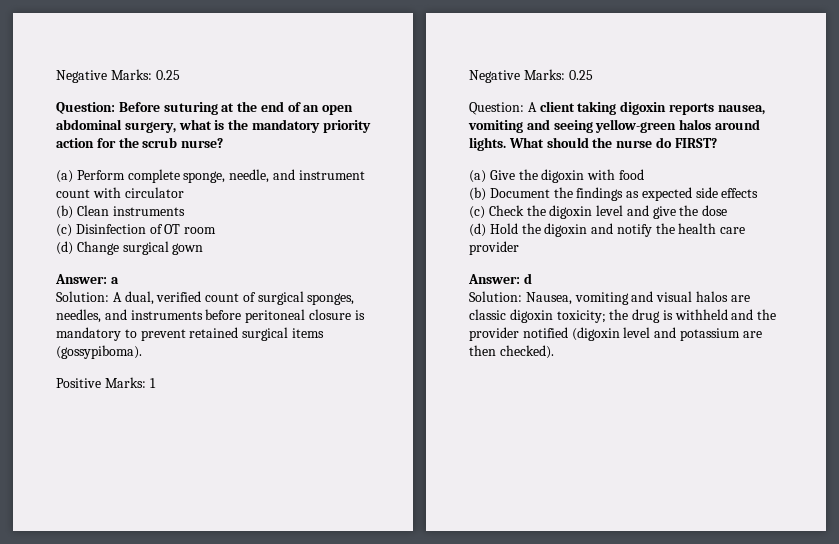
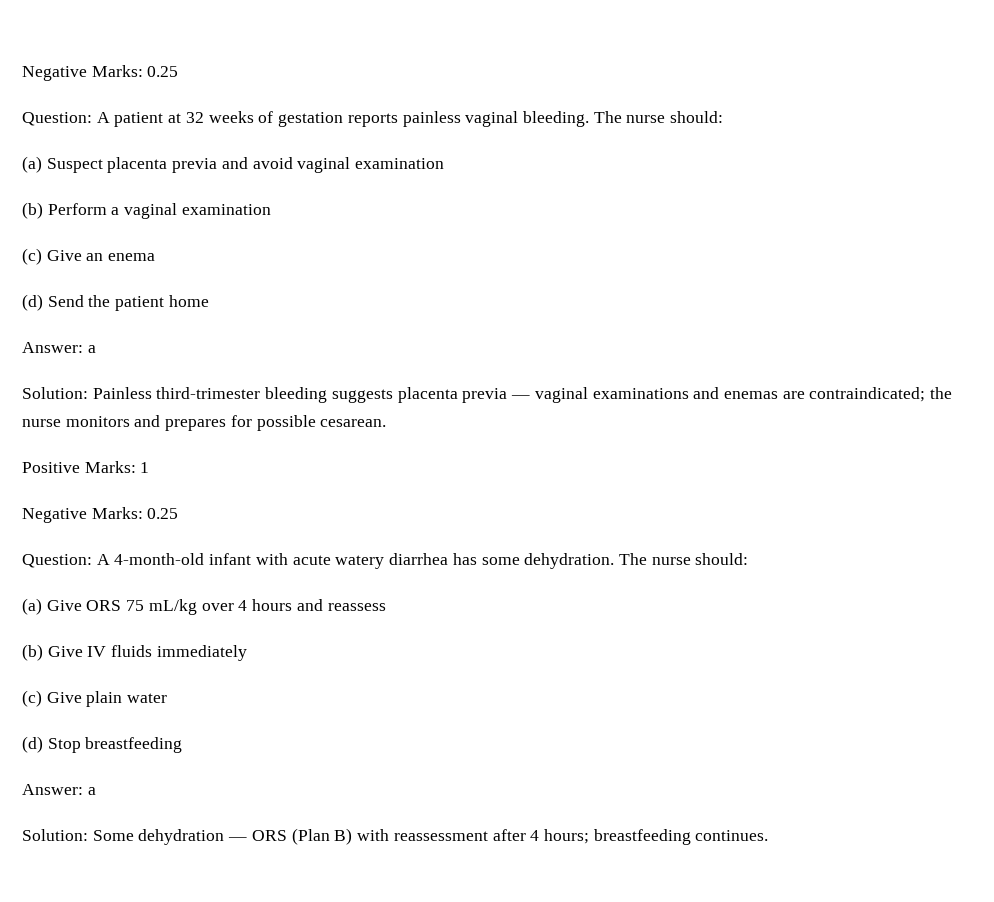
[56,69,180,83] [56,101,354,115] [56,119,371,133] [56,137,224,148] [56,169,365,183] [56,187,184,198] [56,205,185,219] [56,224,217,237] [56,241,204,255] [55,274,119,284] [56,291,355,305] [56,309,365,323] [56,327,324,341] [56,345,142,359] Negative Marks: 0.25 // Question: Before suturing at the end of an open abdominal surgery, what is the mandatory priority action for the scrub nurse? // (a) Perform complete sponge, needle, and instrument count with circulator // (b) Clean instruments // (c) Disinfection of OT room // (d) Change surgical gown // Answer: a // Solution: A dual, verified count of surgical sponges, needles, and instruments before peritoneal closure is mandatory to prevent retained surgical items (gossypiboma). -> [22,65,179,81] [22,111,724,127] [22,156,445,173] [22,202,271,219] [22,248,156,265] [22,294,209,311] [22,342,96,353] [22,387,953,403] [22,415,387,431] Negative Marks: 0.25 // Question: A patient at 32 weeks of gestation reports painless vaginal bleeding. The nurse should: // (a) Suspect placenta previa and avoid vaginal examination // (b) Perform a vaginal examination // (c) Give an enema // (d) Send the patient home // Answer: a // Solution: Painless third-trimester bleeding suggests placenta previa — vaginal examinations and enemas are contraindicated; the nurse monitors and prepares for possible cesarean.
[539,101,765,115] [468,119,760,133] [469,137,717,151] [469,169,644,183] [469,187,759,201] [469,205,728,219] [469,223,746,237] [469,241,519,255] [468,273,532,284] [469,291,750,305] [469,309,777,323] [469,327,762,341] [469,345,554,359] client taking digoxin reports nausea, vomiting and seeing yellow-green halos around lights. What should the nurse do FIRST? // (a) Give the digoxin with food // (b) Document the findings as expected side effects // (c) Check the digoxin level and give the dose // (d) Hold the digoxin and notify the health care provider // Answer: d // Solution: Nausea, vomiting and visual halos are classic digoxin toxicity; the drug is withheld and the provider notified (digoxin level and potassium are then checked). -> [114,553,749,569] [22,598,386,615] [22,644,247,661] [22,690,168,707] [22,736,183,753] [22,784,96,795] [22,828,769,845] 4-month-old infant with acute watery diarrhea has some dehydration. The nurse should: // (a) Give ORS 75 mL/kg over 4 hours and reassess // (b) Give IV fluids immediately // (c) Give plain water // (d) Stop breastfeeding // Answer: a // Solution: Some dehydration — ORS (Plan B) with reassessment after 4 hours; breastfeeding continues.

